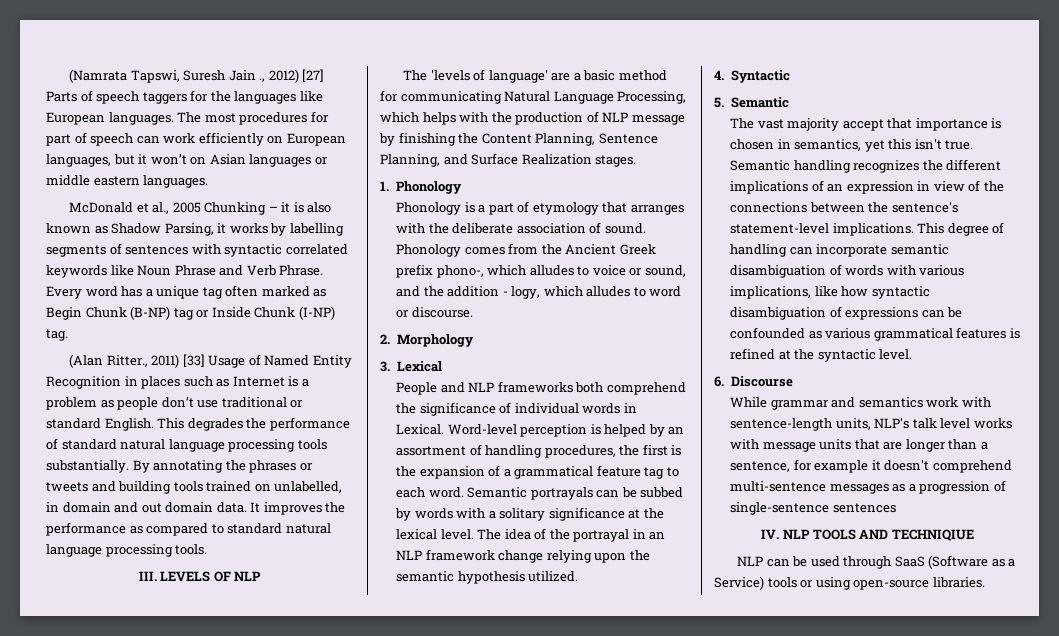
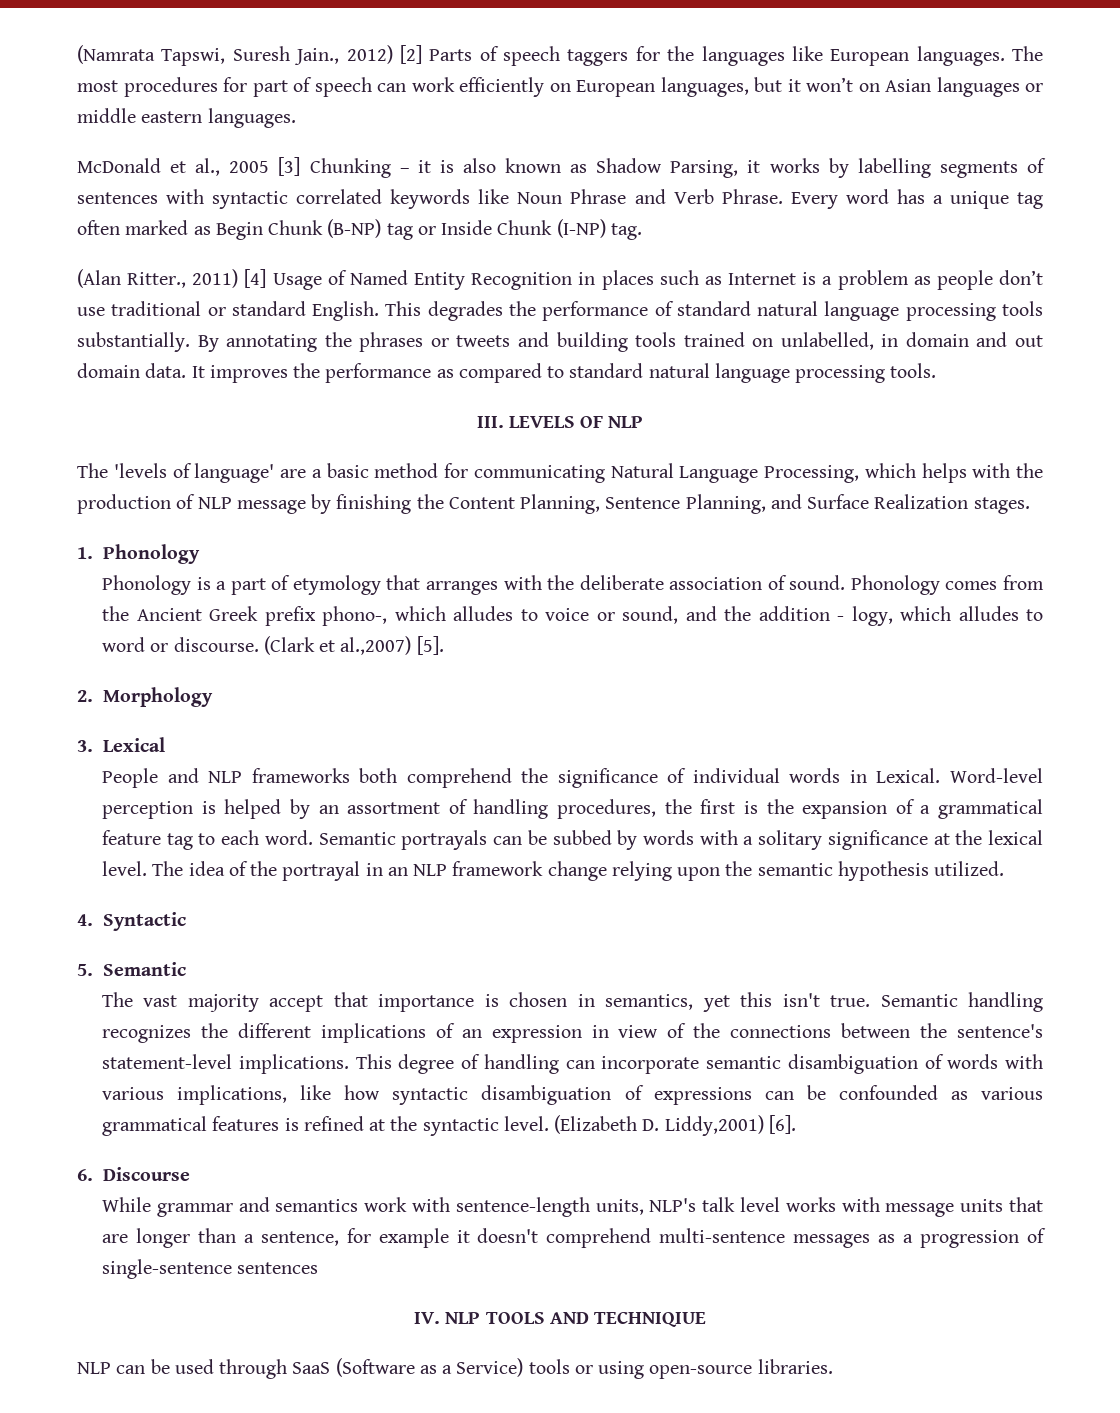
[228,69,325,83] Jain ., 2012) [27] -> [294,45,422,65] Jain., 2012) [2]
(201, 207) none -> [278,157,301,176] [3]
[182,354,205,367] [33] -> [244,269,267,288] [4]
(473, 312) none -> [263,636,444,655] (Clark et al.,2007) [5].
(913, 354) none -> [554,1115,796,1136] (Elizabeth D. Liddy,2001) [6].

